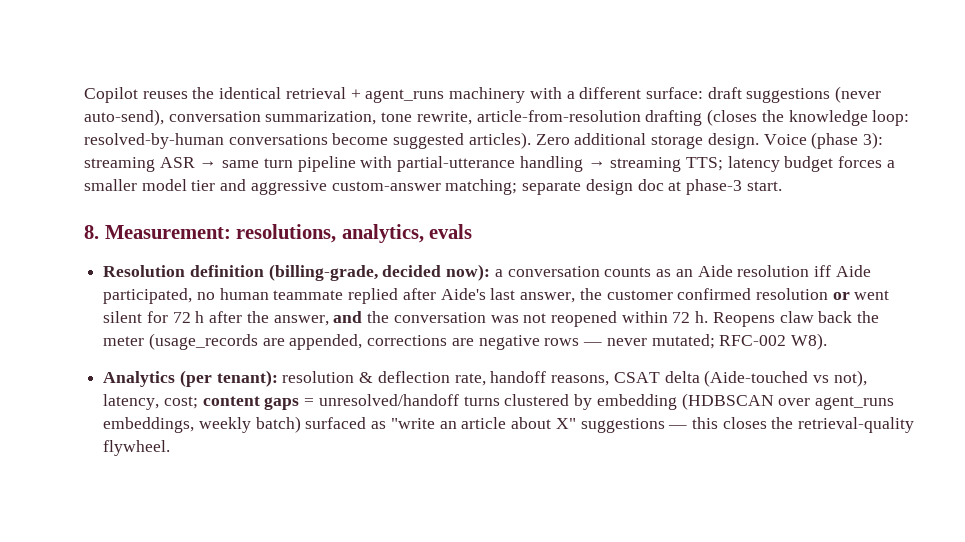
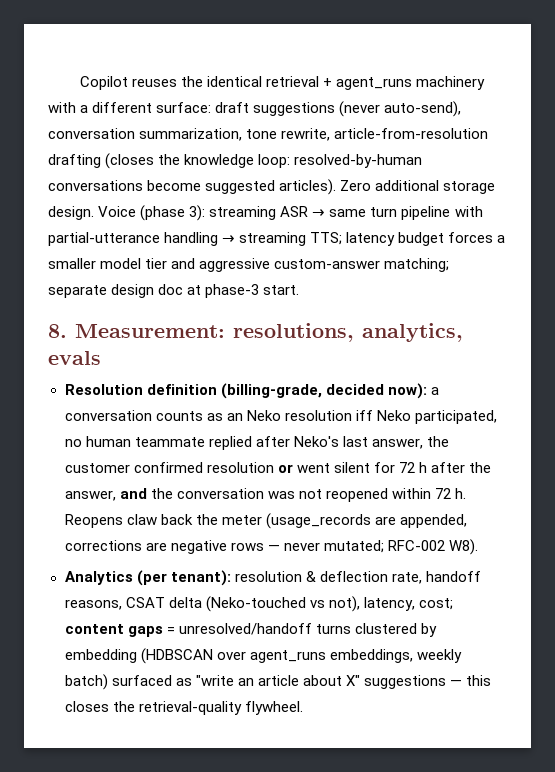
[697,265,733,277] Aide -> [246,410,281,421] Neko
[835,265,871,277] Aide -> [376,410,411,421] Neko
[440,288,486,300] Aide's -> [293,436,339,447] Neko's
[704,370,809,387] (Aide-touched -> [205,596,306,612] (Neko-touched

